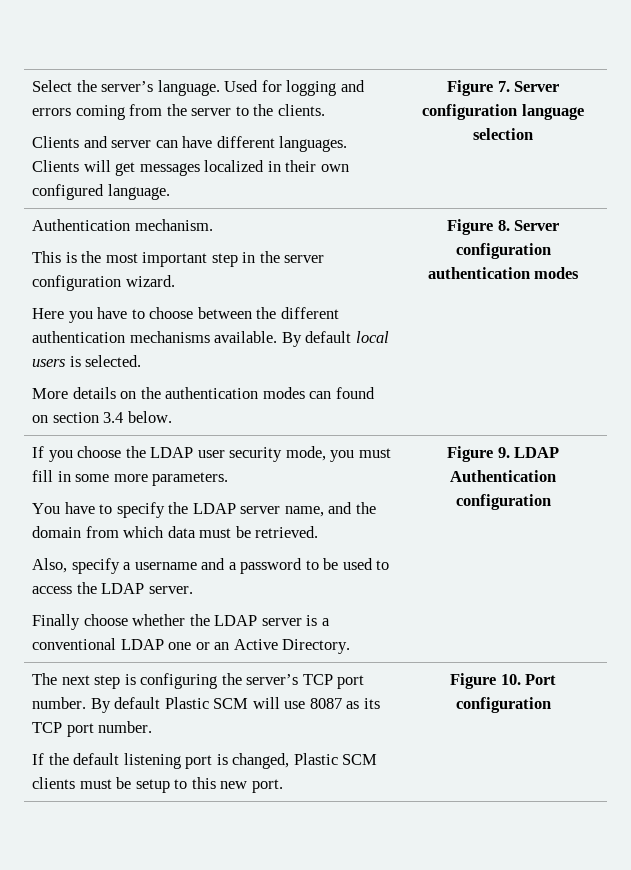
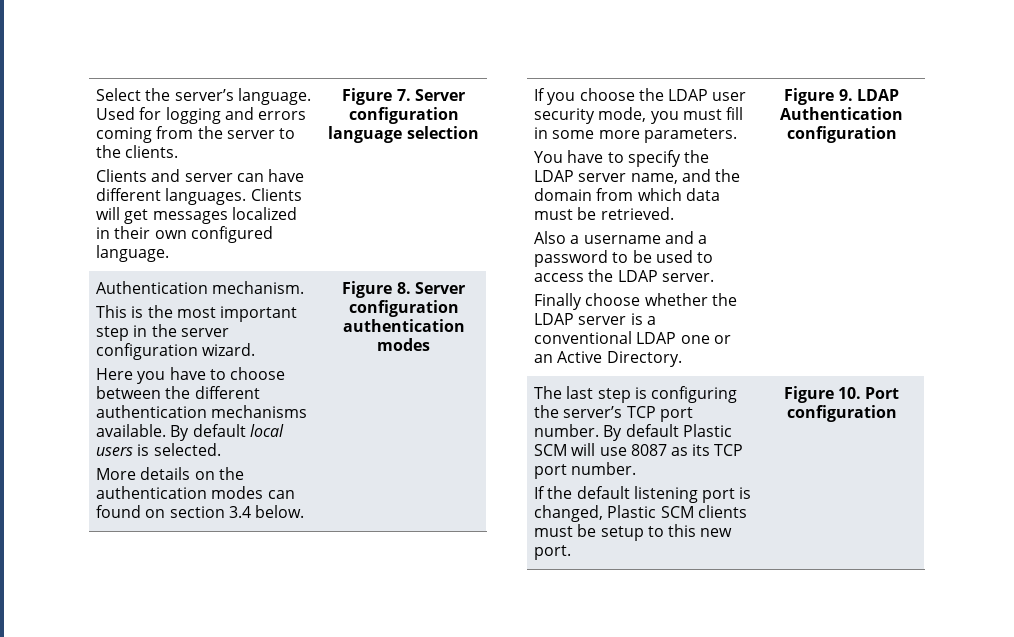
[32,558,120,574] Also, specify -> [534,231,567,244] Also
[61,675,90,685] next -> [566,386,594,399] last

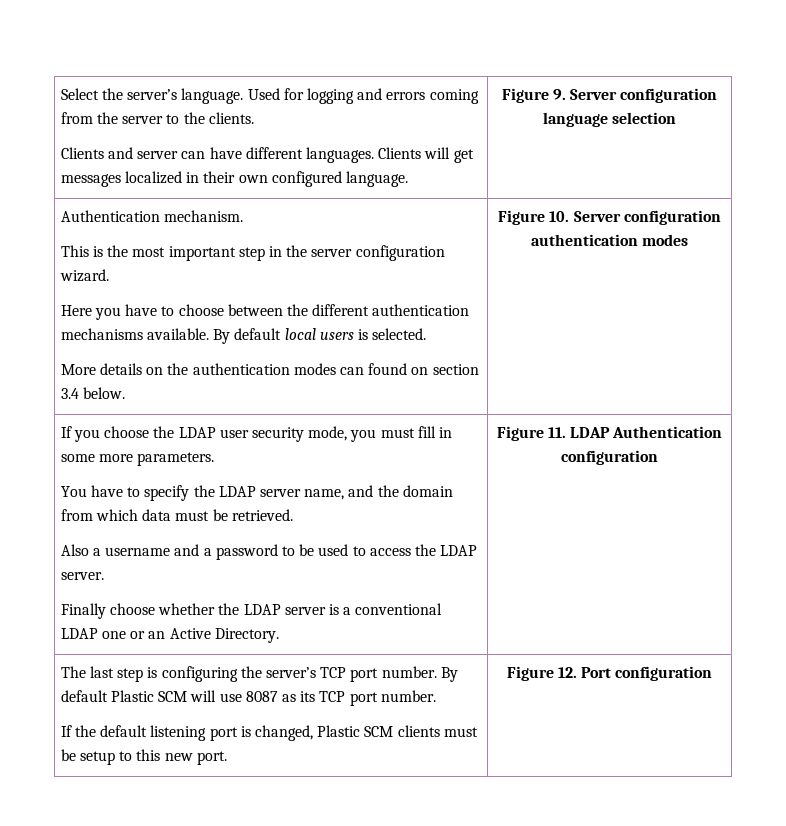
[396,89,411,101] 7. -> [552,89,566,100] 9.
[396,282,411,294] 8. -> [549,211,570,222] 10.
[838,89,853,101] 9. -> [547,427,566,438] 11.
[838,387,861,399] 10. -> [557,667,577,678] 12.

